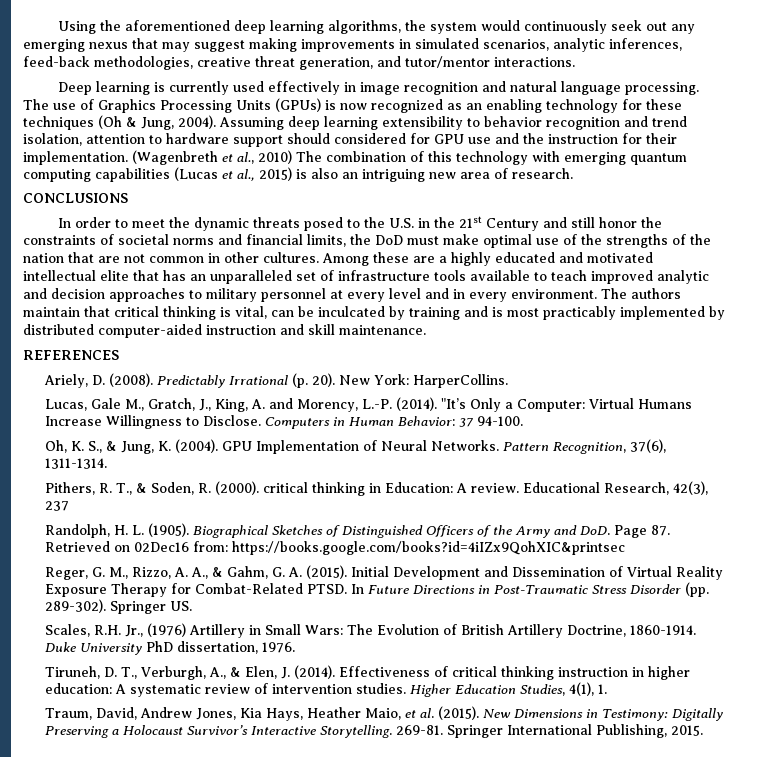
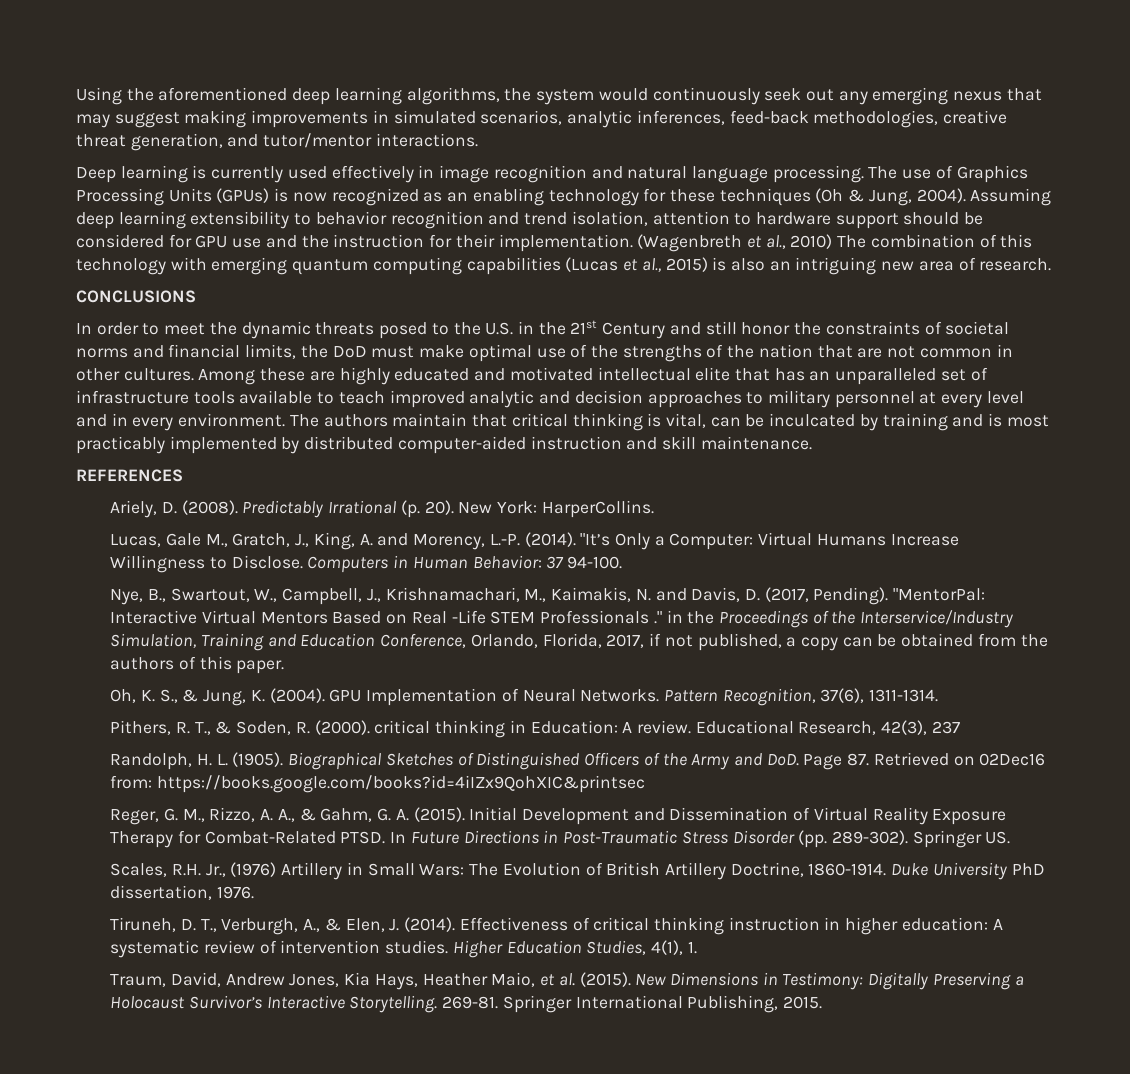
(330, 138) none -> [964,212,984,225] be
[439,256,447,263] a -> (335, 376) none
(524, 421) none -> [110,587,986,605] [110,610,1014,628] [110,633,1048,651] [110,656,285,674] // Nye, B., Swartout, W., Campbell, J., Krishnamachari, M., Kaimakis, N. and Davis, D. (2017, Pending). "MentorPal: Interactive Virtual Mentors Based on Real -Life STEM Professionals ." in the Proceedings of the Interservice/Industry Simulation, Training and Education Conference, Orlando, Florida, 2017, if not published, a copy can be obtained from the authors of this paper.

